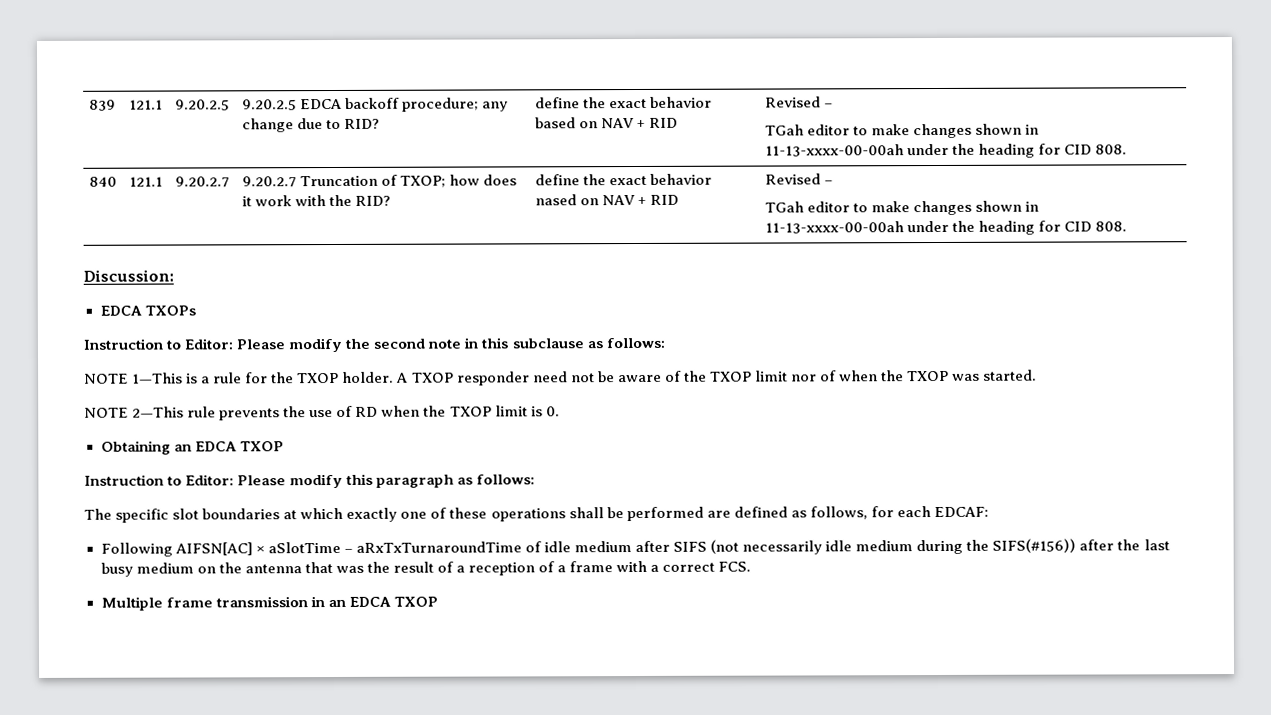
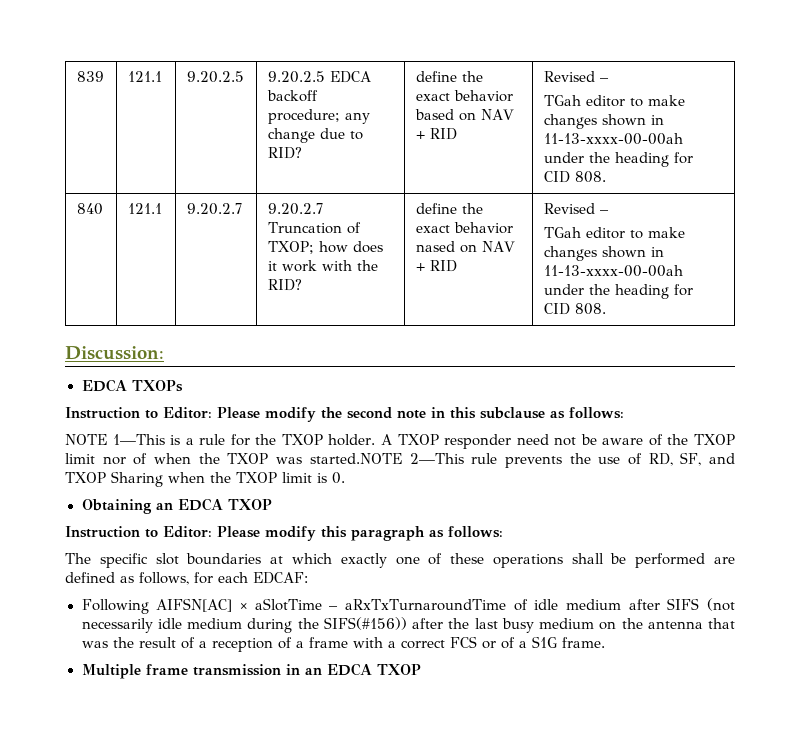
[983,369,1038,381] [84,407,129,418] started. // NOTE -> [309,453,402,464] started.NOTE
[355,406,379,417] RD -> [648,452,735,466] [65,471,163,487] RD, SF, and TXOP Sharing
[718,561,752,572] FCS. -> [449,636,605,649] FCS or of a S1G frame.

